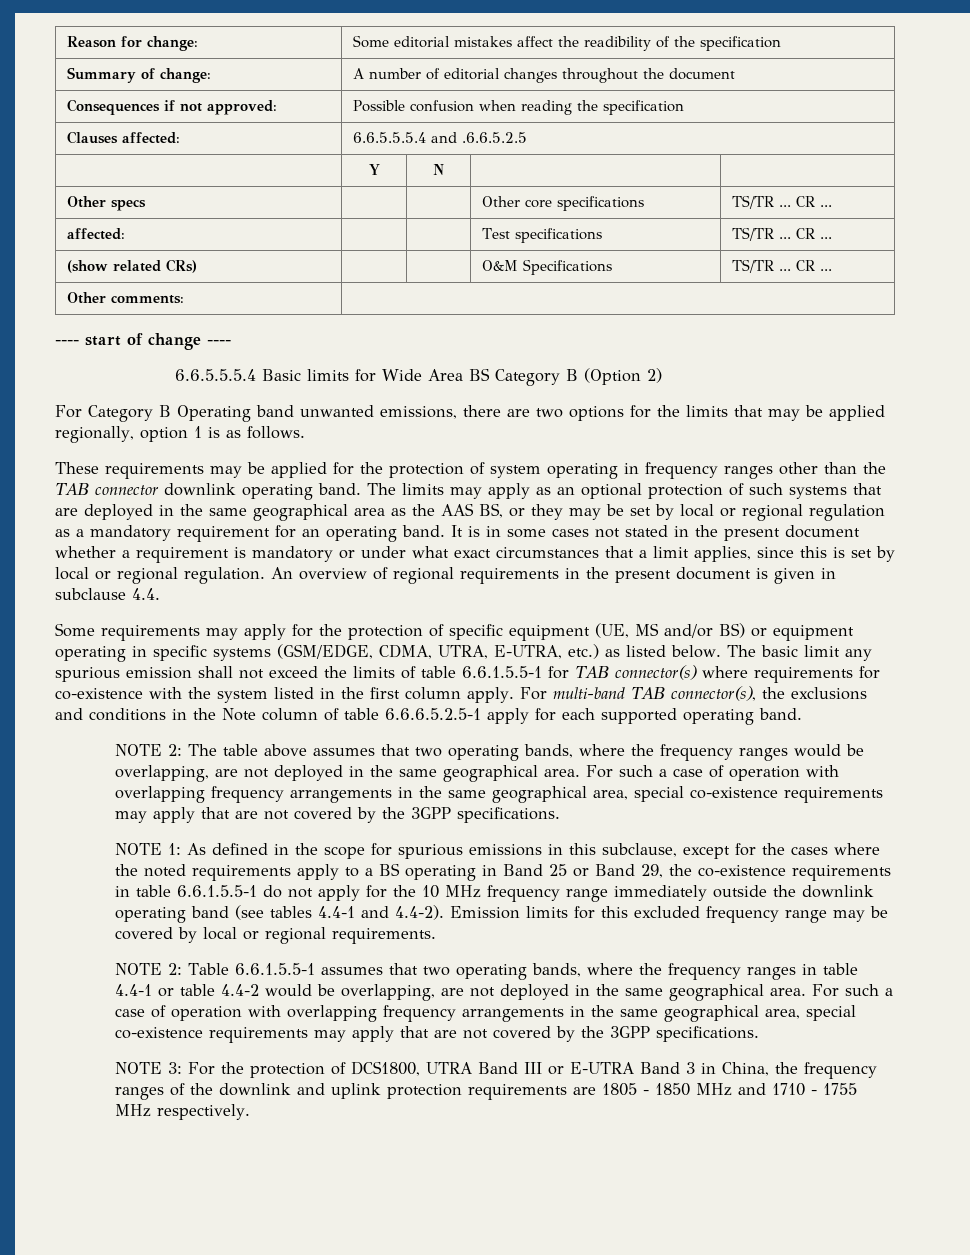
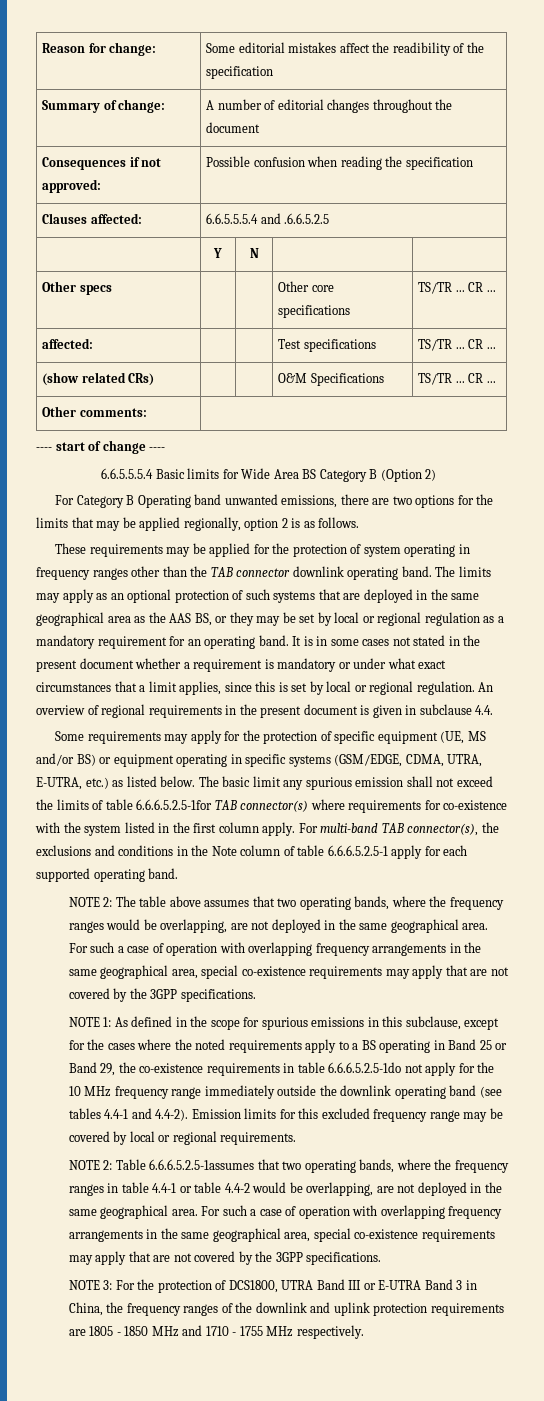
[193,426,202,438] 1 -> [281,518,288,528] 2
[462,666,569,679] 6.6.1.5.5-1 for -> [136,799,213,810] 6.6.6.5.2.5-1for
[177,885,283,898] 6.6.1.5.5-1 do -> [328,1062,402,1073] 6.6.6.5.2.5-1do
[235,963,384,975] 6.6.1.5.5-1 assumes -> [149,1159,255,1170] 6.6.6.5.2.5-1assumes

